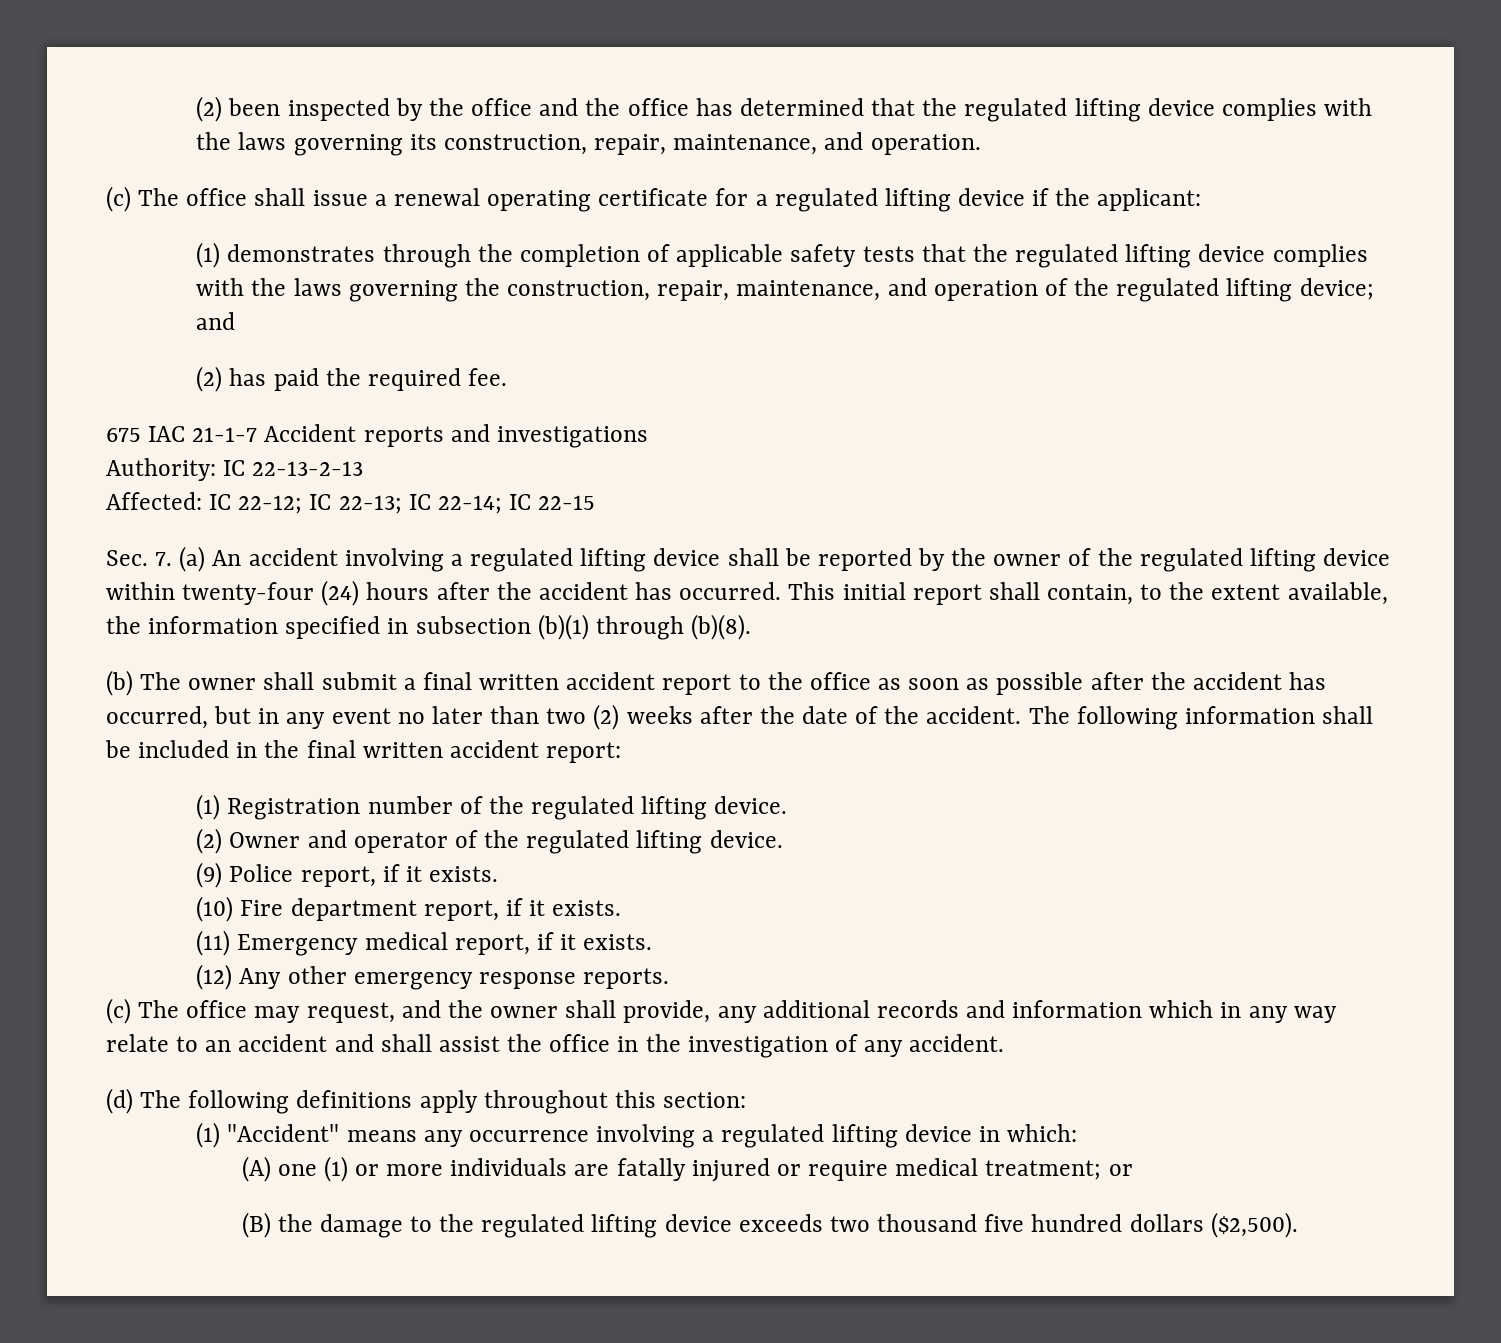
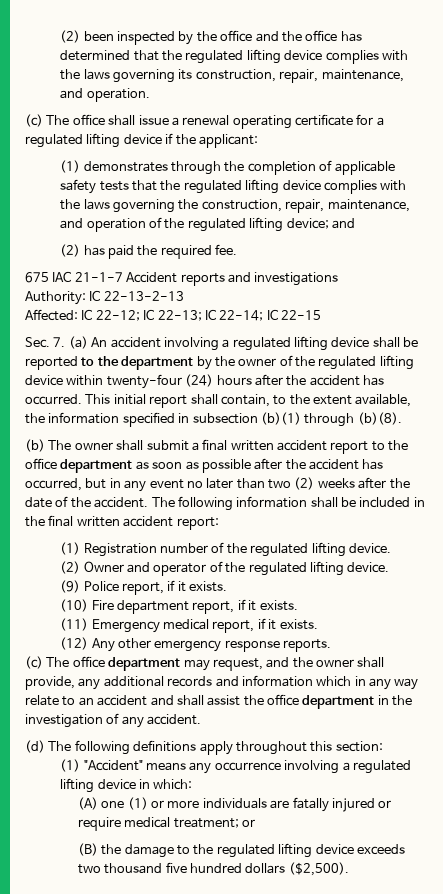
(912, 559) none -> [81,356,194,370] to the department
(871, 681) none -> [60,459,133,473] department
(248, 1009) none -> [108,657,181,671] department
(611, 1043) none -> [302,695,375,709] department

